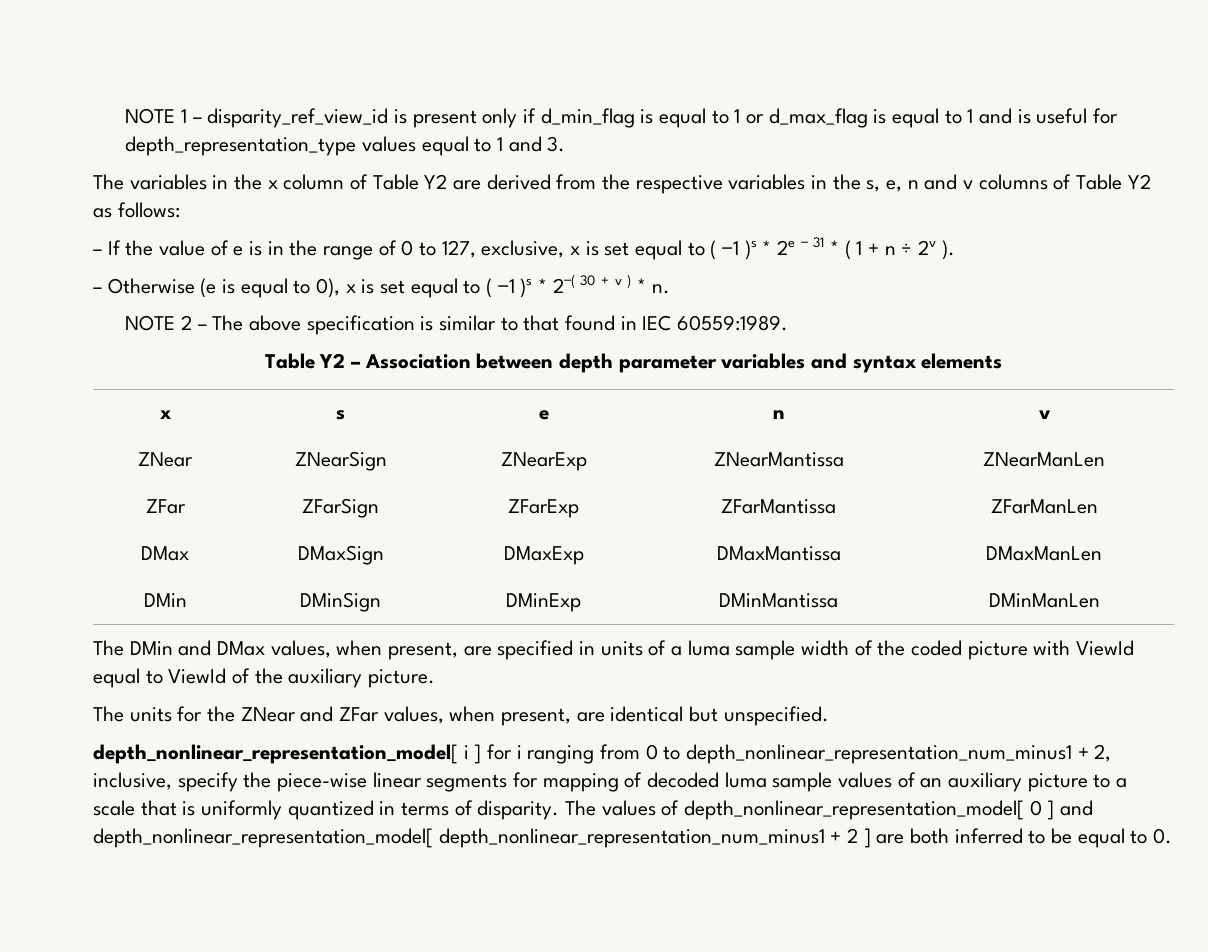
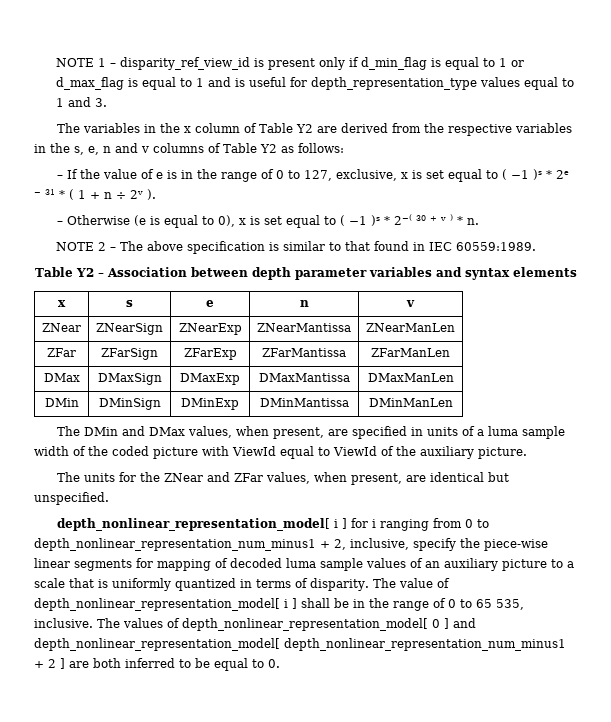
(597, 808) none -> [398,578,450,588] [34,598,524,611] [34,618,120,628] value of depth_nonlinear_representation_model[ i ] shall be in the range of 0 to 65 535, inclusive. The

